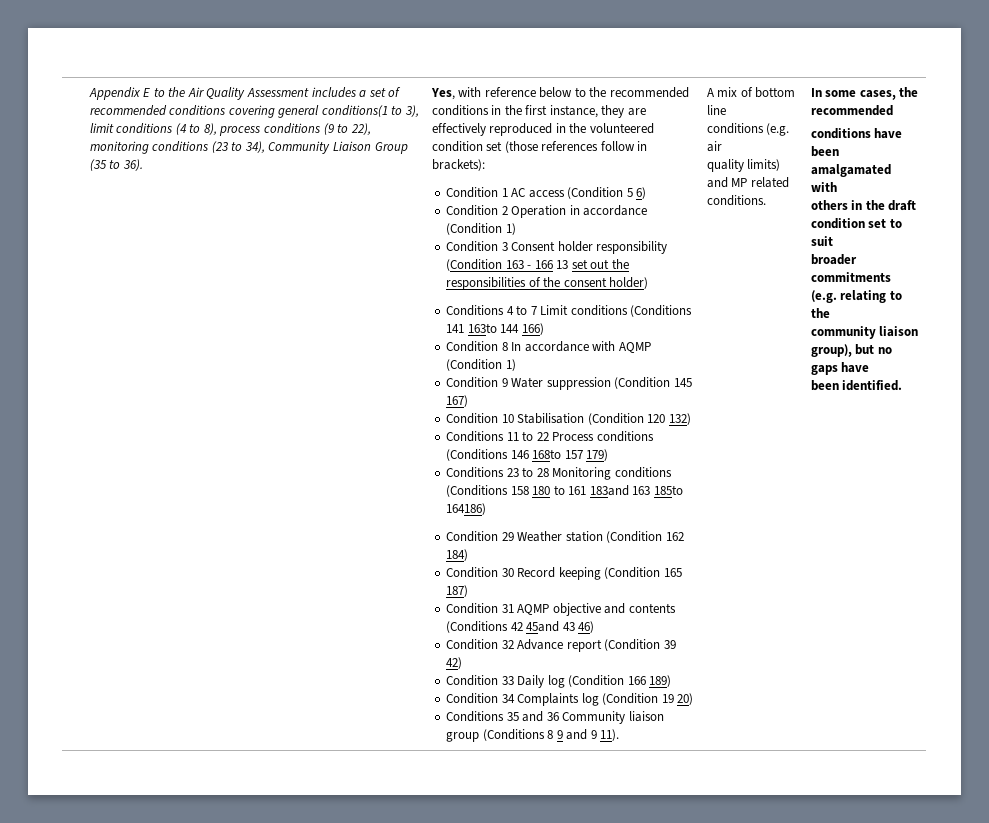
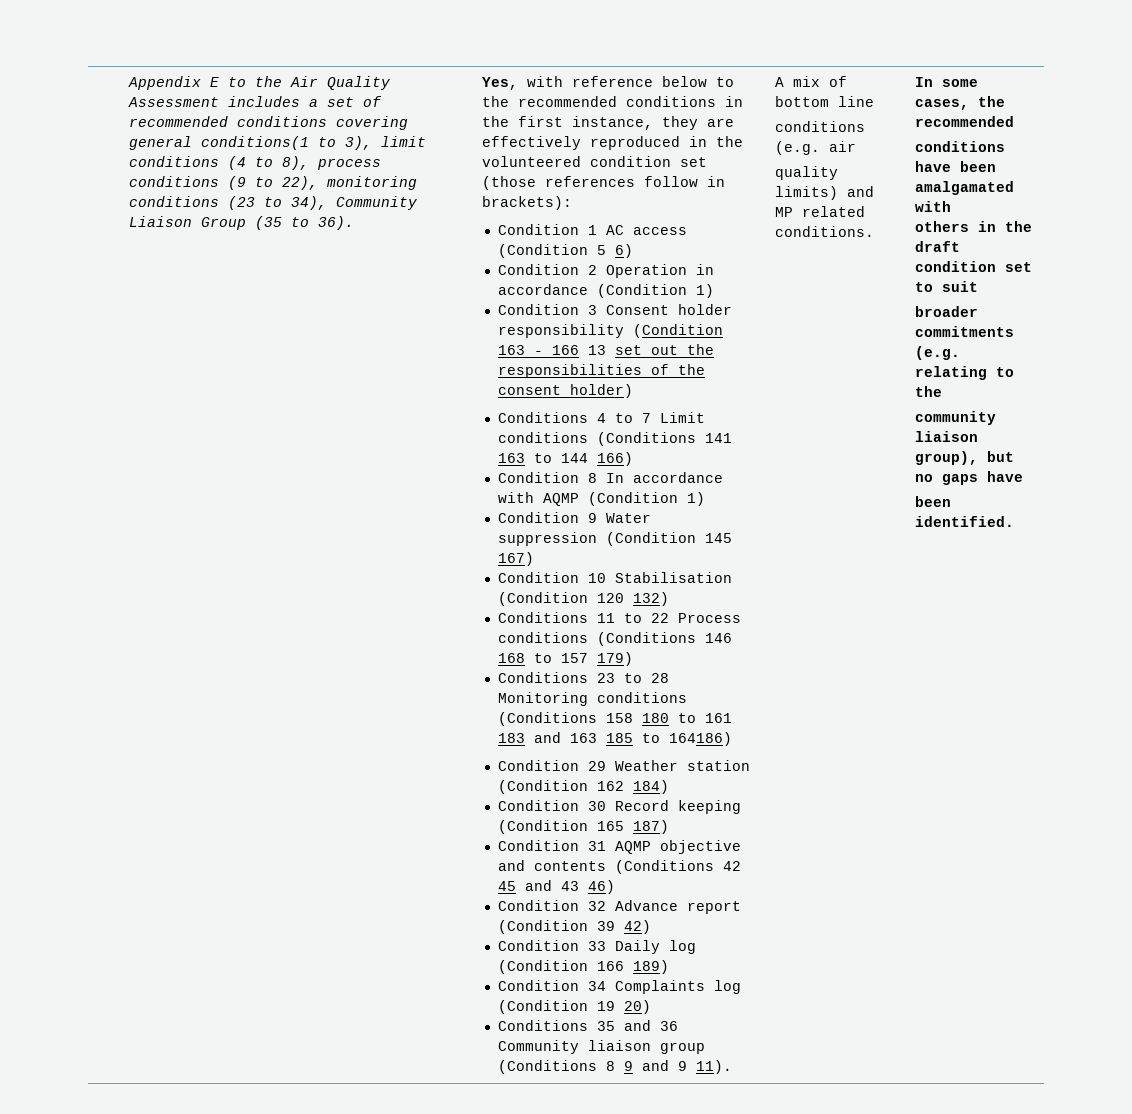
[467,323,497,333] 163to -> [498,453,553,463] 163 to
[532,449,562,459] 168to -> [498,653,553,663] 168 to
[589,485,683,496] 183and 163 185to -> [498,732,661,743] 183 and 163 185 to
[526,621,560,632] 45and -> [498,880,553,891] 45 and

